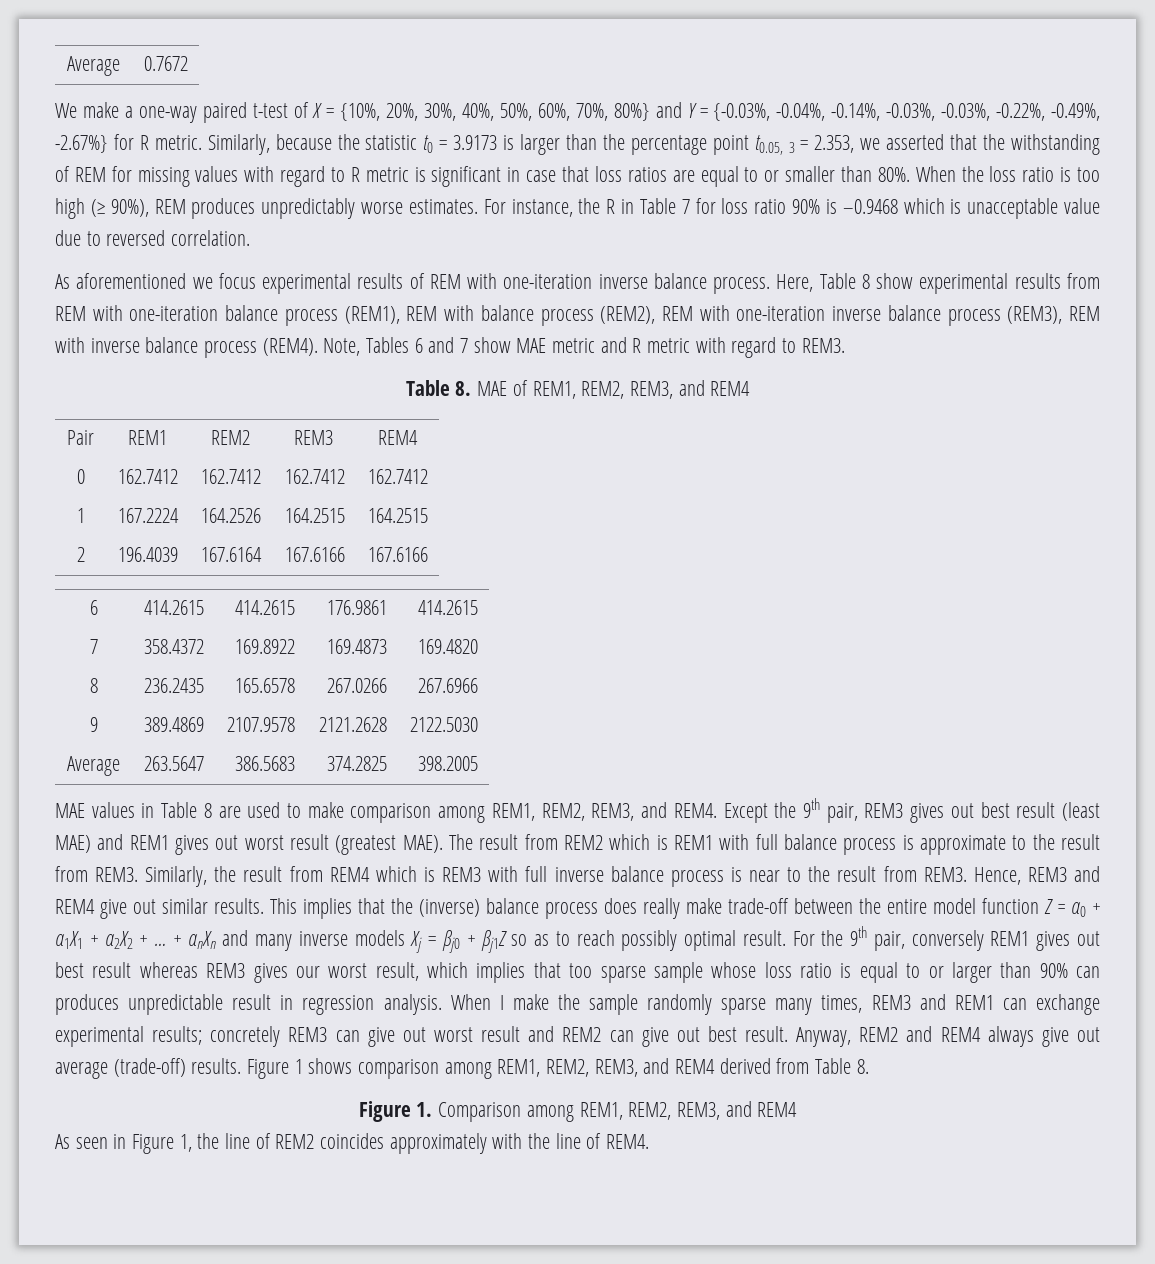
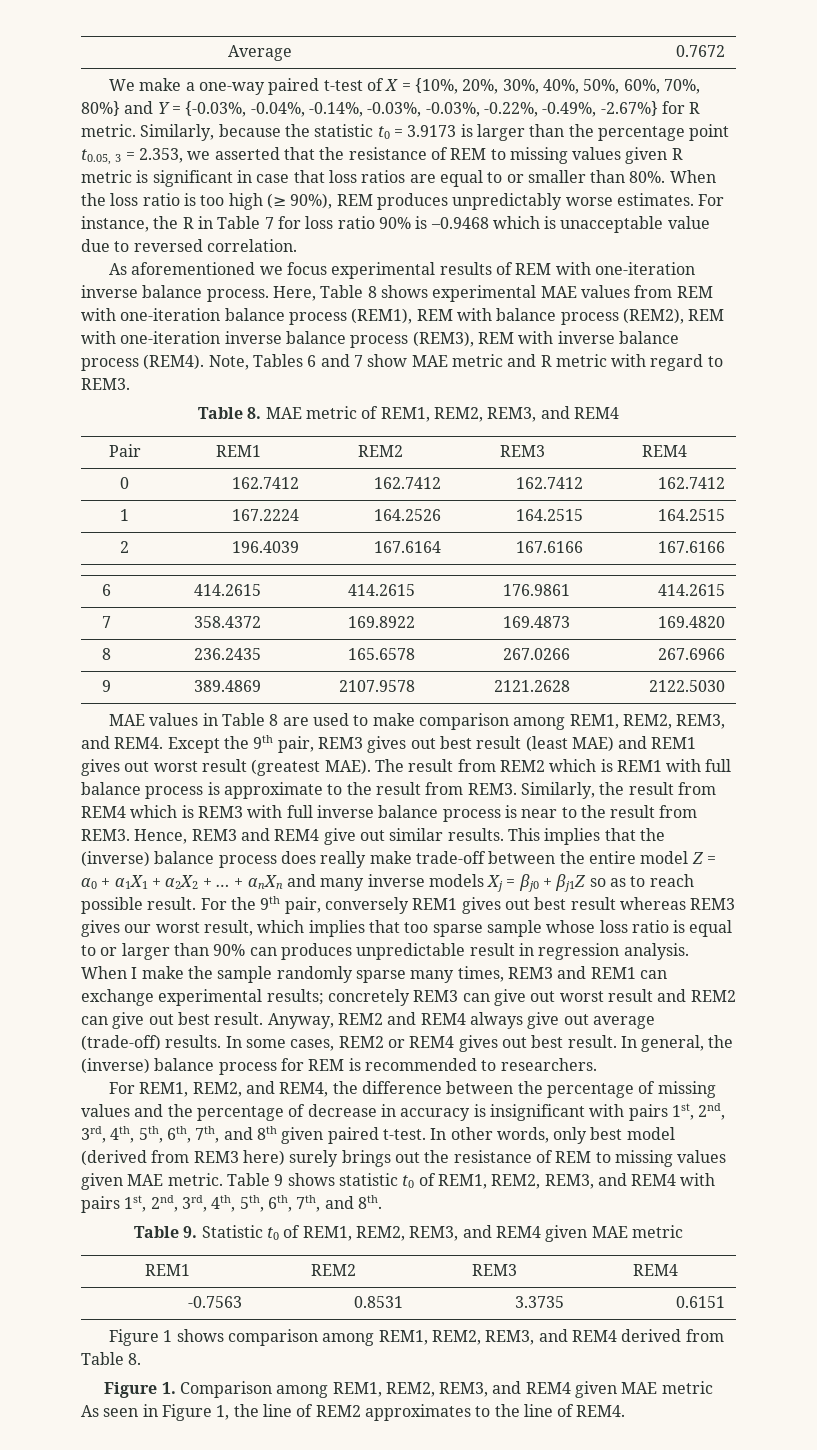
[1010,134,1100,155] [55,166,346,187] withstanding of REM for missing values with regard to -> [348,147,668,164] resistance of REM to missing values given
[876,273,1061,294] show experimental results -> [380,285,630,302] shows experimental MAE values
(508, 388) none -> [306,406,358,419] metric
[67,756,120,776] [143,756,204,771] [234,756,295,771] [326,756,387,771] [417,756,478,771] // Average | 263.5647 | 386.5683 | 374.2825 | 398.2005 -> (726, 686) none
[982,898,1039,914] function -> (689, 857) none
[621,930,737,951] possibly optimal -> [81,897,143,914] possible
(242, 1066) none -> [225,1035,734,1052] [81,1058,597,1075] [109,1081,716,1098] [81,1103,726,1121] [81,1126,675,1144] [81,1150,727,1167] [81,1173,716,1190] [81,1195,382,1213] [134,1225,683,1242] [144,1264,190,1276] [310,1264,356,1276] [471,1264,517,1276] [632,1264,678,1276] [188,1296,243,1308] [354,1296,404,1308] [515,1296,565,1308] [676,1296,726,1308] In some cases, REM2 or REM4 gives out best result. In general, the (inverse) balance process for REM is recommended to researchers. // For REM1, REM2, and REM4, the difference between the percentage of missing values and the percentage of decrease in accuracy is insignificant with pairs 1st, 2nd, 3rd, 4th, 5th, 6th, 7th, and 8th given paired t-test. In other words, only best model (derived from REM3 here) surely brings out the resistance of REM to missing values given MAE metric. Table 9 shows statistic t0 of REM1, REM2, REM3, and REM4 with pairs 1st, 2nd, 3rd, 4th, 5th, 6th, 7th, and 8th. // Table 9. Statistic t0 of REM1, REM2, REM3, and REM4 given MAE metric // REM1 | REM2 | REM3 | REM4 // -0.7563 | 0.8531 | 3.3735 | 0.6151 //
(798, 1109) none -> [575,1381,713,1398] given MAE metric
[320,1133,523,1154] coincides approximately with -> [364,1404,491,1421] approximates to

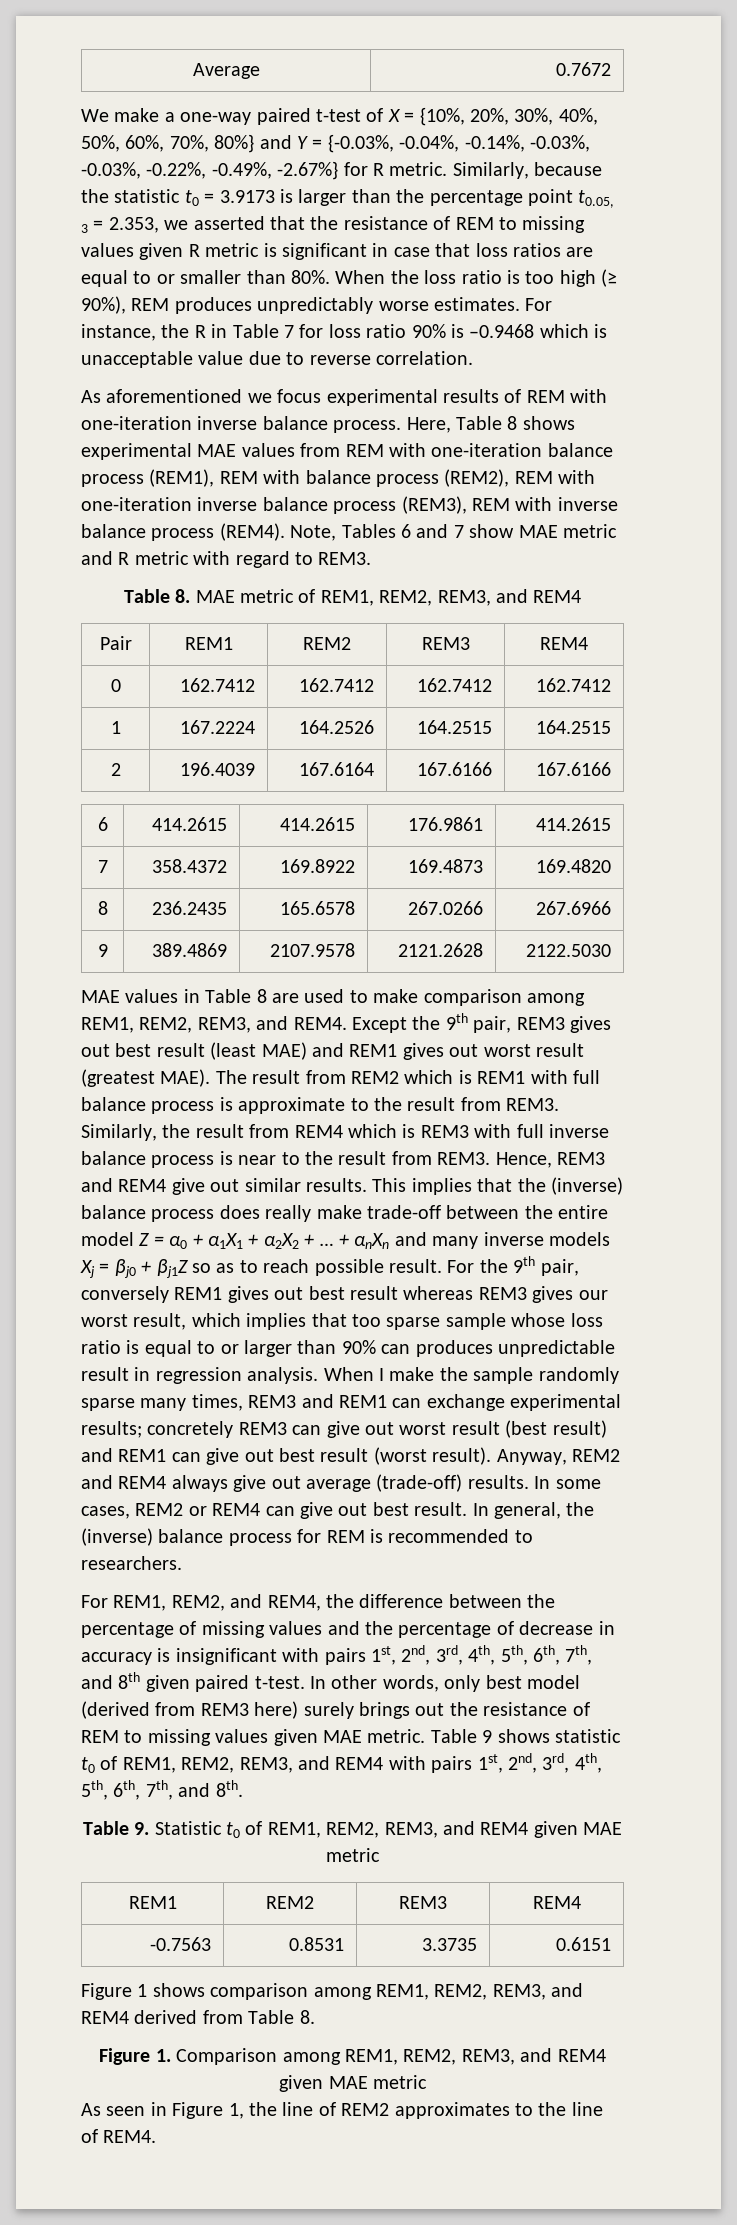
[133,239,203,252] reversed -> [309,355,371,365] reverse
[657,989,736,1002] [81,1012,264,1029] and REM2 can give out best result. -> [505,1420,607,1438] [81,1447,492,1465] (best result) and REM1 can give out best result (worst result).
[458,1035,498,1052] gives -> [265,1502,333,1519] can give

